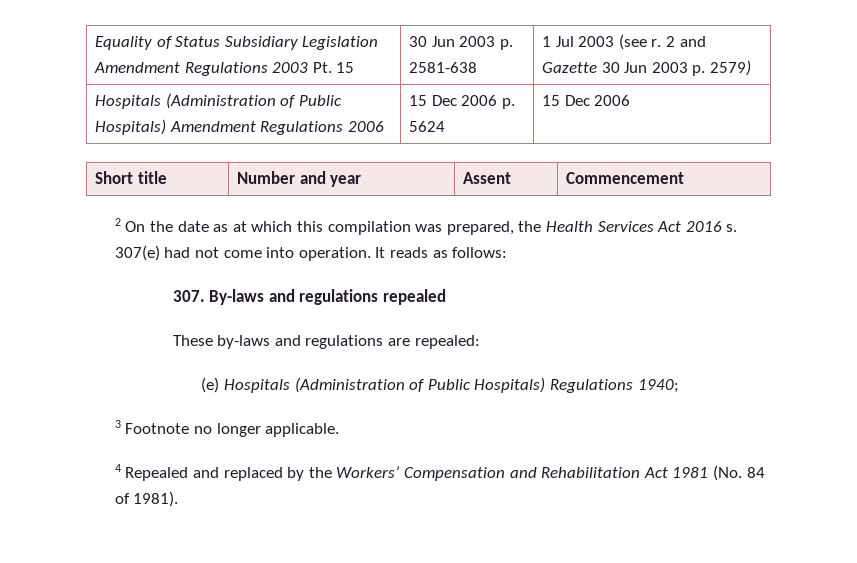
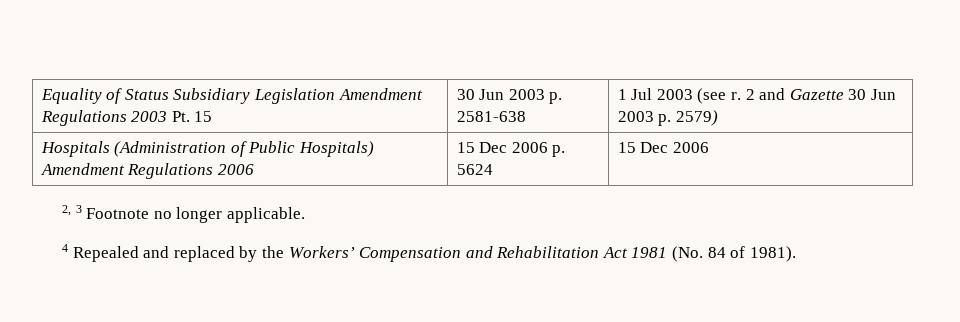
[95,171,167,184] [237,171,362,187] [463,172,512,184] [566,172,685,184] [114,218,738,235] [114,245,508,261] [172,289,446,305] [172,335,480,349] [201,377,679,393] // Short title | Number and year | Assent | Commencement // 2 On the date as at which this compilation was prepared, the Health Services Act 2016 s. 307(e) had not come into operation. It reads as follows: // 307. By-laws and regulations repealed // These by-laws and regulations are repealed: // (e) Hospitals (Administration of Public Hospitals) Regulations 1940; // -> [61,205,71,216] // 2,

